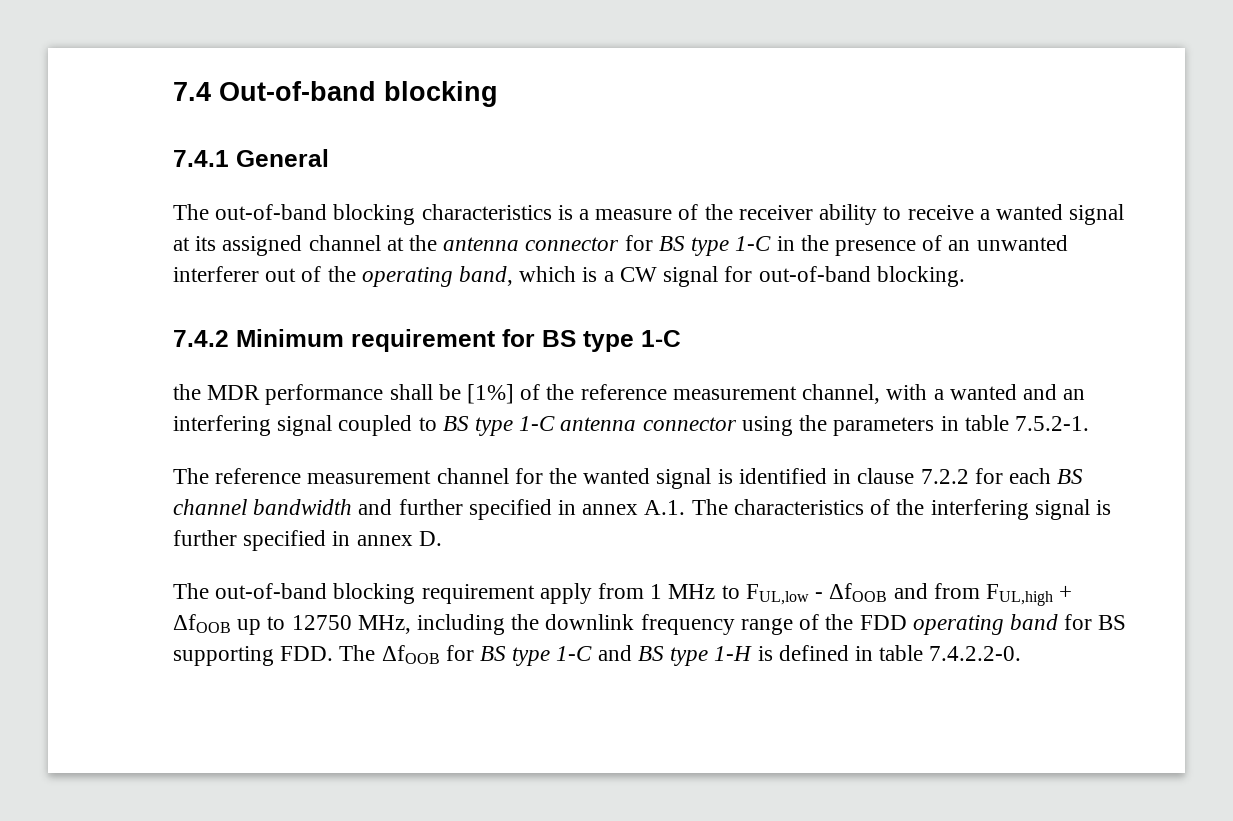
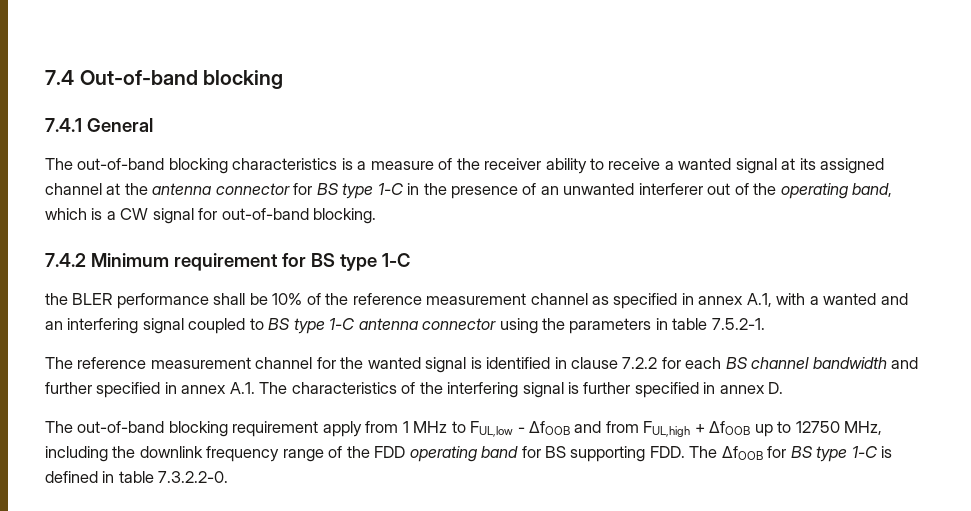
[207,385,261,400] MDR -> [72,293,113,305] BLER
[467,384,515,404] [1%] -> [272,293,303,305] 10%
[802,384,881,404] channel, -> [530,293,772,309] channel as specified in annex A.1,
[597,645,753,666] and BS type 1-H -> (877, 452) none
[929,646,1022,661] 7.4.2.2-0. -> [158,471,229,483] 7.3.2.2-0.

